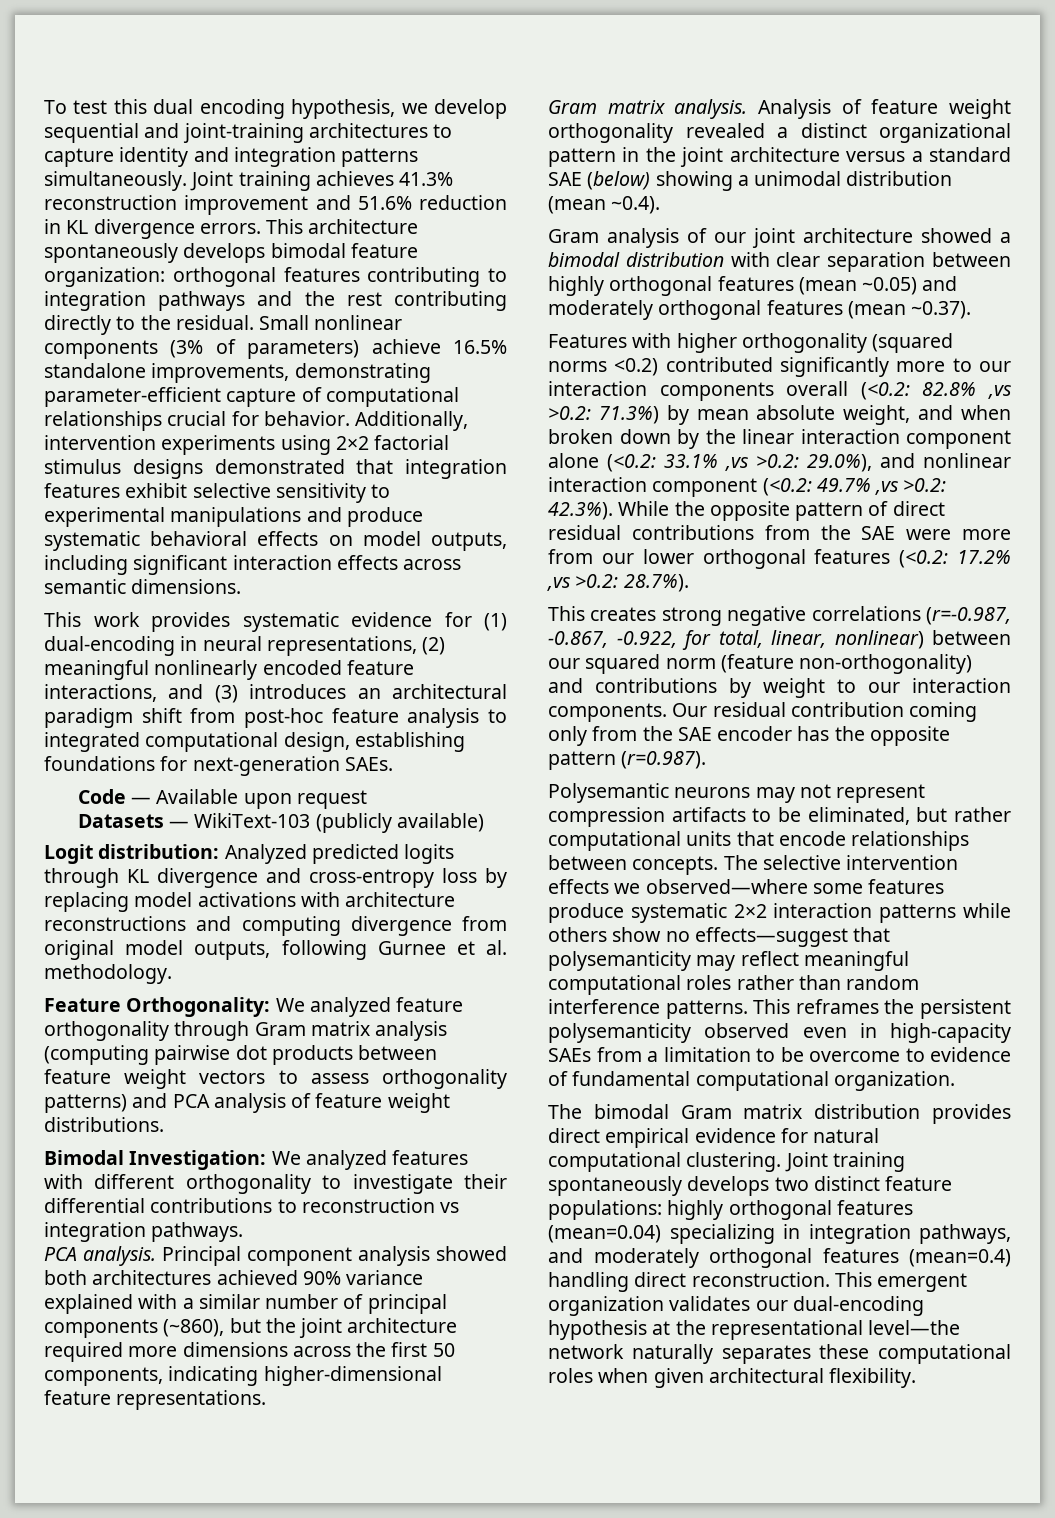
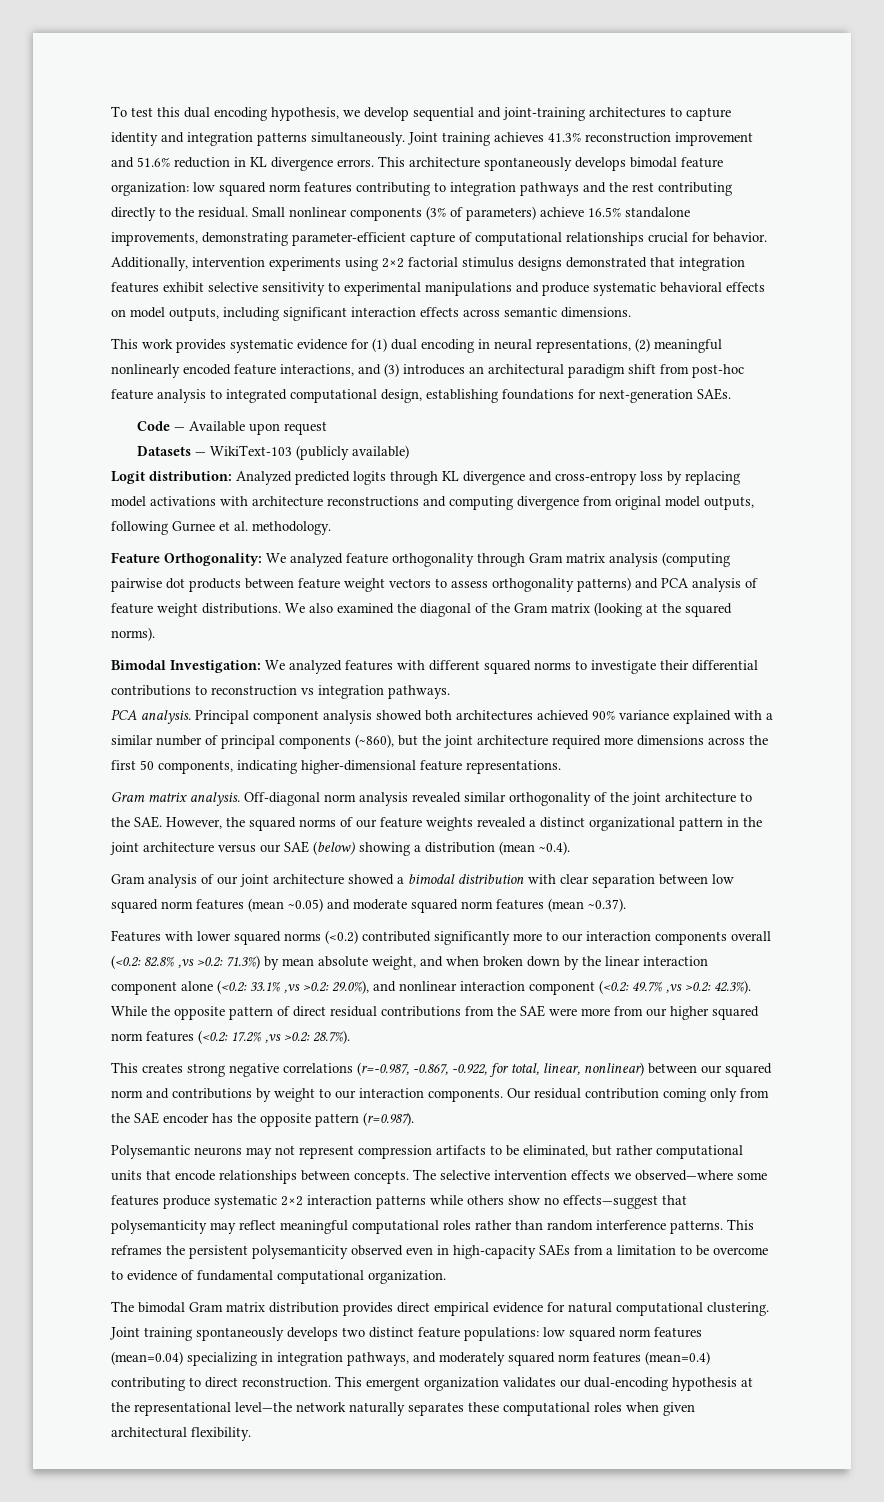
[172,267,276,287] orthogonal -> [193,182,301,196] low squared norm
[44,636,175,656] dual-encoding -> [391,339,474,353] dual encoding
(164, 1124) none -> [285,602,732,617] [111,627,155,641] We also examined the diagonal of the Gram matrix (looking at the squared norms).
[185,1174,311,1194] orthogonality -> [484,660,571,674] squared norms
[758,99,1011,119] [548,123,673,143] Analysis of feature weight orthogonality -> [244,792,752,806] [111,816,473,831] Off-diagonal norm analysis revealed similar orthogonality of the joint architecture to the SAE. However, the squared norms of our feature weights
[911,147,1011,162] a standard -> [260,844,281,853] our
[754,171,842,186] unimodal -> (421, 848) none
[548,276,713,296] highly orthogonal -> [712,874,734,884] [111,899,193,913] low squared norm
[548,300,762,320] moderately orthogonal -> [353,899,493,913] moderate squared norm
[676,333,954,353] [548,358,659,376] higher orthogonality (squared norms <0.2) -> [197,930,358,945] lower squared norms (<0.2)
[642,549,806,569] lower orthogonal -> [670,1006,759,1020] [111,1033,143,1041] higher squared norm
[720,654,973,674] (feature non-orthogonality) -> (143, 1094) none
[667,1200,832,1220] highly orthogonal -> [543,1327,651,1341] low squared norm
[709,1248,1011,1268] [548,1272,629,1292] orthogonal features (mean=0.4) handling -> [508,1351,710,1366] [111,1377,201,1391] squared norm features (mean=0.4) contributing to

